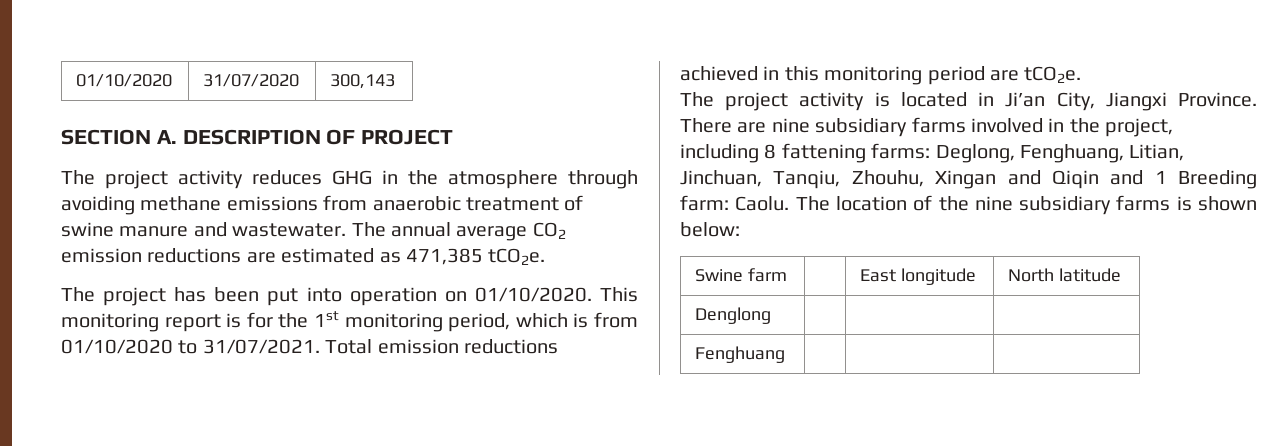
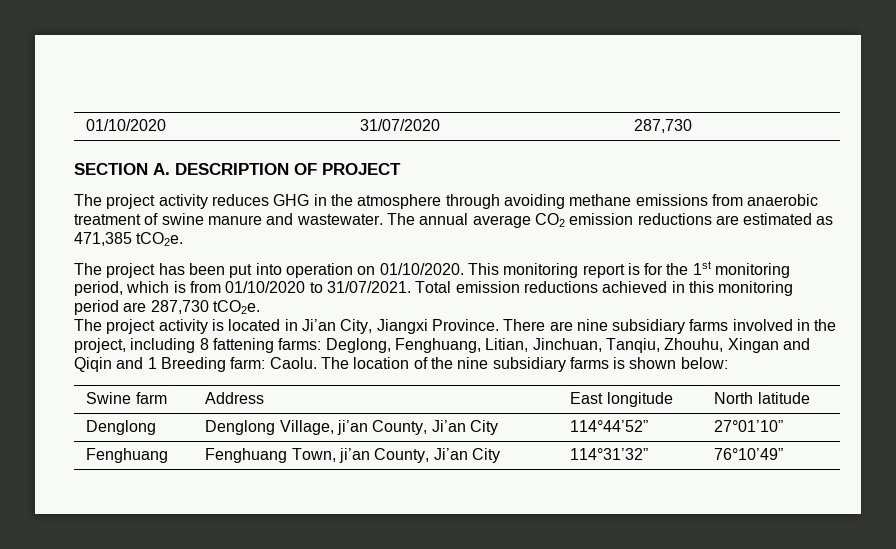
[330,74,396,89] 300,143 -> [634,119,693,133] 287,730
(1019, 75) none -> [150,300,209,314] 287,730
(788, 275) none -> [205,392,265,404] Address
[695,346,786,363] | | // Fenghuang | | | -> [205,420,498,435] [570,420,649,432] [714,420,784,432] [86,448,169,463] [205,448,500,463] [570,448,649,460] [714,448,784,460] Denglong Village, ji’an County, Ji’an City | 114°44’52” | 27°01’10” // Fenghuang | Fenghuang Town, ji’an County, Ji’an City | 114°31’32” | 76°10’49”

